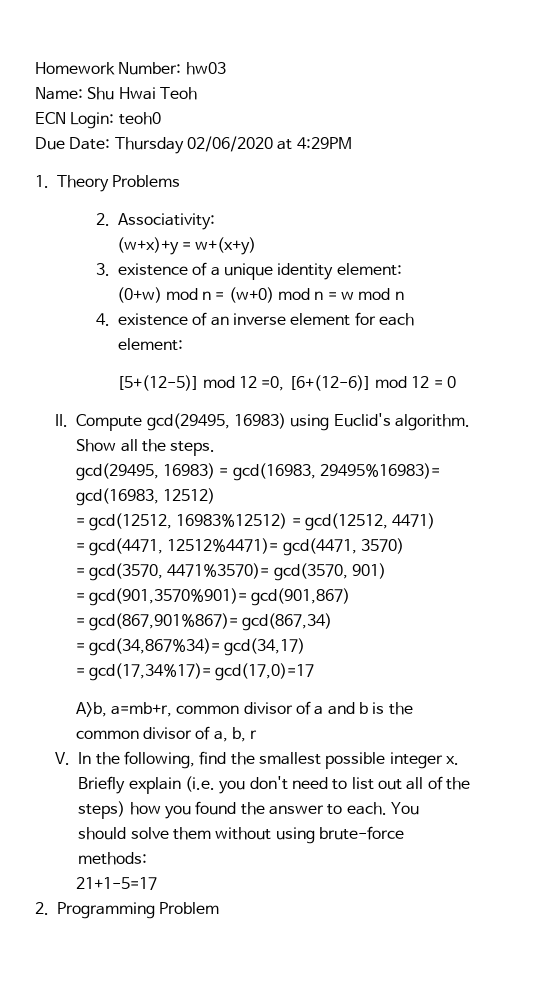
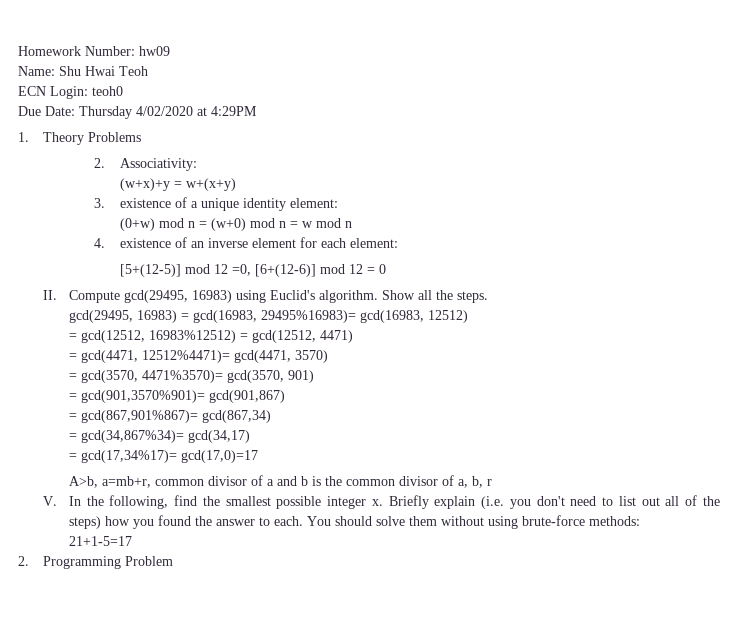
[185,62,226,75] hw03 -> [139,46,170,56] hw09
[186,136,273,152] 02/06/2020 -> [136,106,193,116] 4/02/2020

